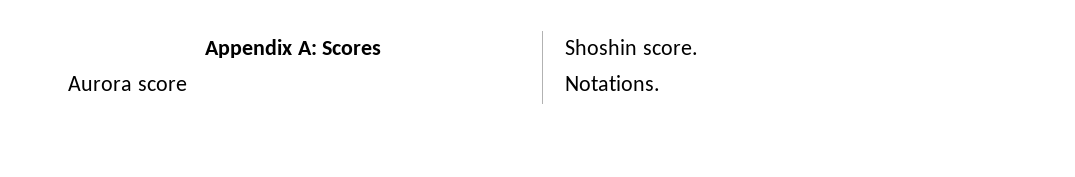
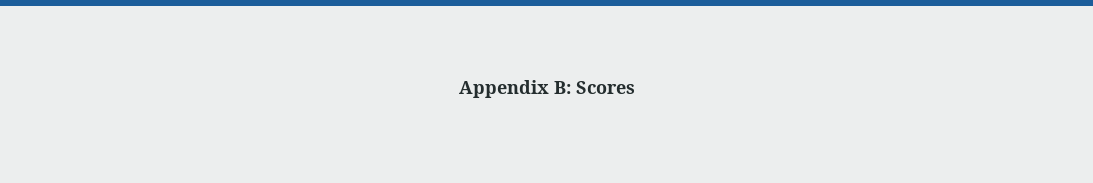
[297,41,317,55] A: -> [553,81,571,94] B:
[68,76,187,91] [565,39,698,55] [565,75,660,91] // Aurora score // Shoshin score. // Notations. -> (635, 87) none

